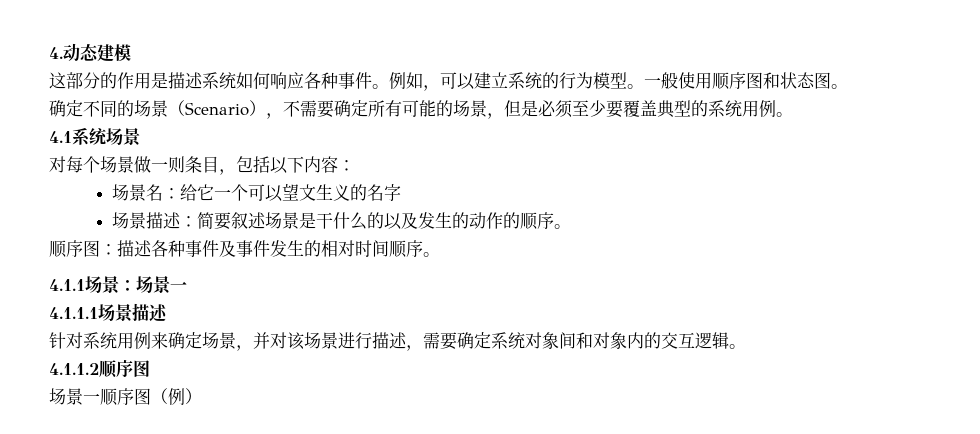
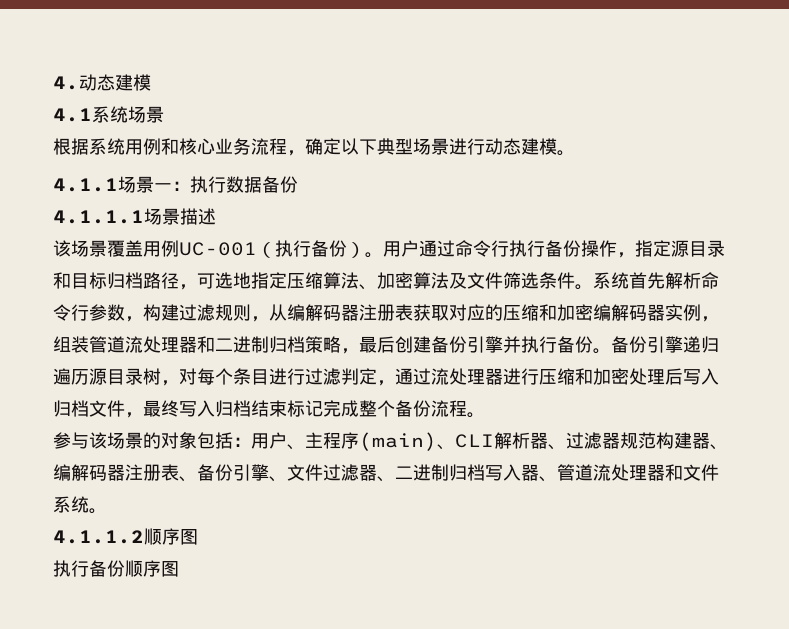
[49,72,848,91] [49,100,793,119] [49,127,141,146] [49,156,355,175] [112,183,402,202] [112,212,572,230] [49,240,423,258] 这部分的作用是描述系统如何响应各种事件。例如，可以建立系统的行为模型。一般使用顺序图和状态图。 // 确定不同的场景（Scenario），不需要确定所有可能的场景，但是必须至少要覆盖典型的系统用例。 // 4.1系统场景 // 对每个场景做一则条目，包括以下内容： // 场景名：给它一个可以望文生义的名字 // 场景描述：简要叙述场景是干什么的以及发生的动作的顺序。 // 顺序图：描述各种事件及事件发生的相对时间顺序 -> [53,106,164,123] [53,138,557,156] 4.1系统场景 // 根据系统用例和核心业务流程，确定以下典型场景进行动态建模
[119,276,187,294] ：场景一 -> [154,176,298,193] 一：执行数据备份
[49,332,729,351] 针对系统用例来确定场景，并对该场景进行描述，需要确定系统对象间和对象内的交互逻辑 -> [53,240,725,258] [53,272,719,290] [53,304,719,322] [53,336,719,354] [53,368,719,386] [53,400,485,418] [53,432,728,451] [53,464,719,482] [53,496,89,513] 该场景覆盖用例UC-001（执行备份）。用户通过命令行执行备份操作，指定源目录和目标归档路径，可选地指定压缩算法、加密算法及文件筛选条件。系统首先解析命令行参数，构建过滤规则，从编解码器注册表获取对应的压缩和加密编解码器实例，组装管道流处理器和二进制归档策略，最后创建备份引擎并执行备份。备份引擎递归遍历源目录树，对每个条目进行过滤判定，通过流处理器进行压缩和加密处理后写入归档文件，最终写入归档结束标记完成整个备份流程。 // 参与该场景的对象包括：用户、主程序(main)、CLI解析器、过滤器规范构建器、编解码器注册表、备份引擎、文件过滤器、二进制归档写入器、管道流处理器和文件系统
[49,388,202,406] 场景一顺序图（例） -> [53,560,179,577] 执行备份顺序图

